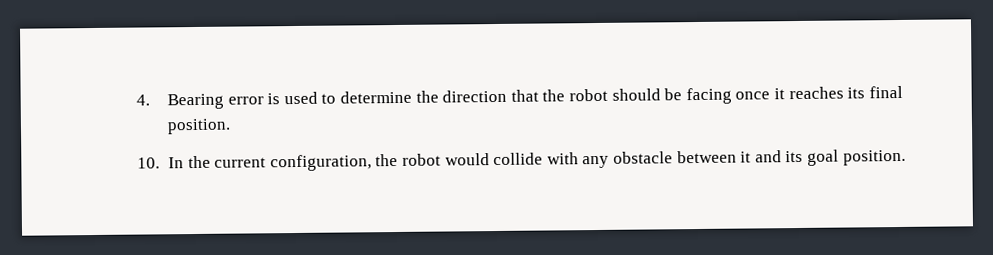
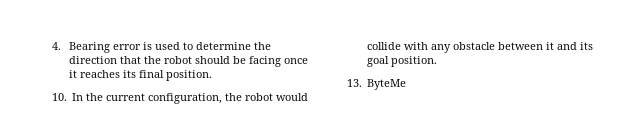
(906, 157) none -> [346,79,407,90] // 13. ByteMe

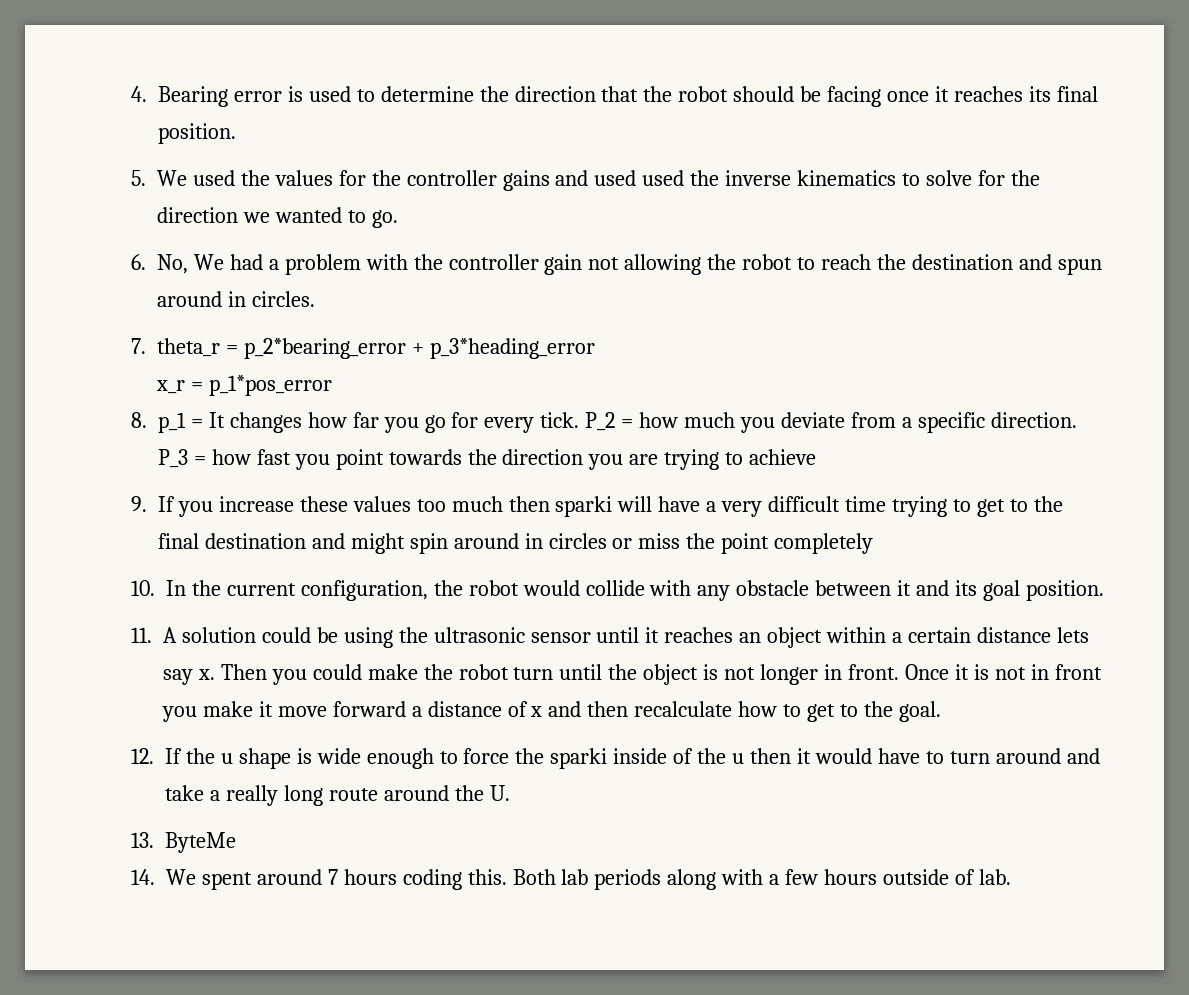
(213, 75) none -> [130,170,1040,191] [156,207,398,228] [130,254,1102,275] [156,291,315,307] [130,338,595,359] [155,375,332,396] [130,412,1077,433] [157,449,817,470] [130,496,1063,517] [157,533,874,554] // 5. We used the values for the controller gains and used used the inverse kinematics to solve for the direction we wanted to go. // 6. No, We had a problem with the controller gain not allowing the robot to reach the destination and spun around in circles. // 7. theta_r = p_2*bearing_error + p_3*heading_error // x_r = p_1*pos_error // 8. p_1 = It changes how far you go for every tick. P_2 = how much you deviate from a specific direction. P_3 = how fast you point towards the direction you are trying to achieve // 9. If you increase these values too much then sparki will have a very difficult time trying to get to the final destination and might spin around in circles or miss the point completely
[346,79,407,90] 13. ByteMe -> [130,627,1089,648] [162,664,1102,685] [161,701,941,722] [130,748,1100,769] [164,785,510,806] [130,832,236,853] [130,869,1011,890] 11. A solution could be using the ultrasonic sensor until it reaches an object within a certain distance lets say x. Then you could make the robot turn until the object is not longer in front. Once it is not in front you make it move forward a distance of x and then recalculate how to get to the goal. // 12. If the u shape is wide enough to force the sparki inside of the u then it would have to turn around and take a really long route around the U. // 13. ByteMe // 14. We spent around 7 hours coding this. Both lab periods along with a few hours outside of lab.

